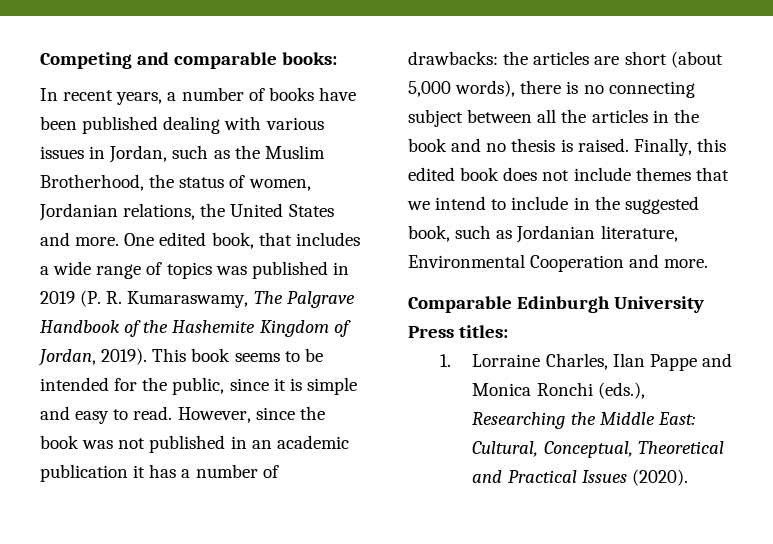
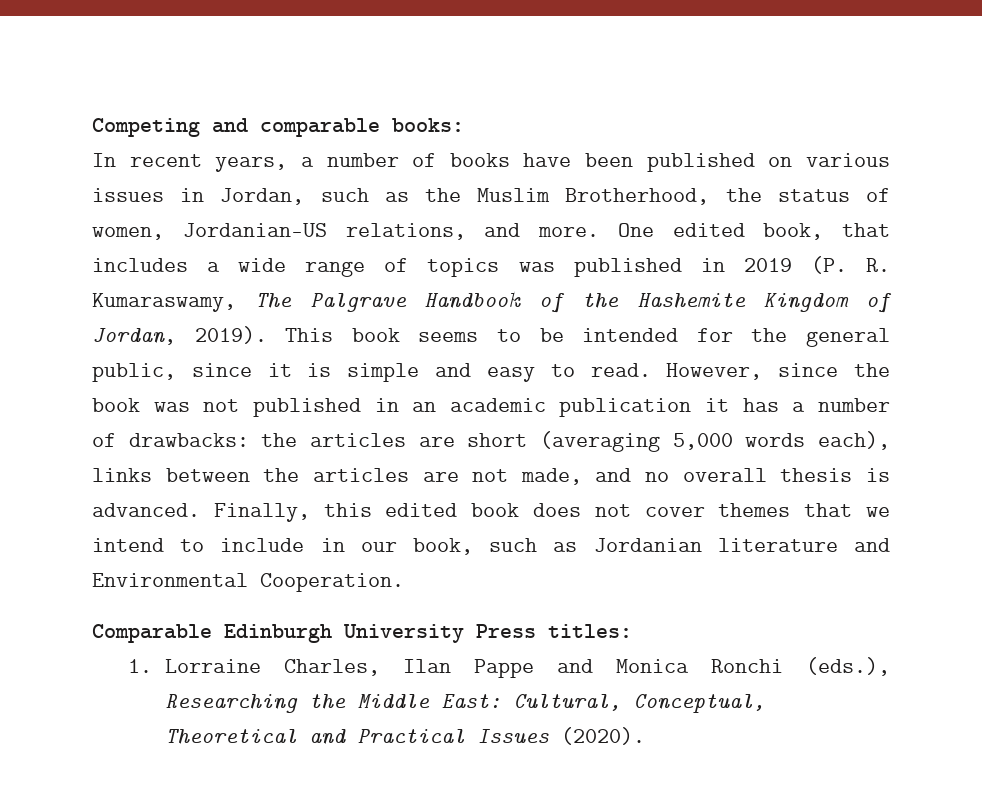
[163,116,262,134] dealing with -> [768,157,793,167] on
[39,203,334,221] Jordanian relations, the United States -> [182,223,466,240] Jordanian-US relations,
(168, 384) none -> [806,328,891,347] general
[670,51,723,68] [408,80,695,98] [408,109,699,127] [408,138,447,152] (about 5,000 words), there is no connecting subject between all the articles in the book -> [540,431,890,452] [92,468,582,485] (averaging 5,000 words each), links between the articles are not made,
(507, 147) none -> [682,468,767,482] overall
[577,138,629,152] raised. -> [92,503,200,517] advanced.
[573,167,631,181] include -> [644,507,705,517] cover
[594,196,699,214] the suggested -> [360,542,397,552] our
[600,225,678,242] [408,254,709,272] literature, Environmental Cooperation and more. -> [717,538,890,552] [92,573,404,592] literature and Environmental Cooperation.

